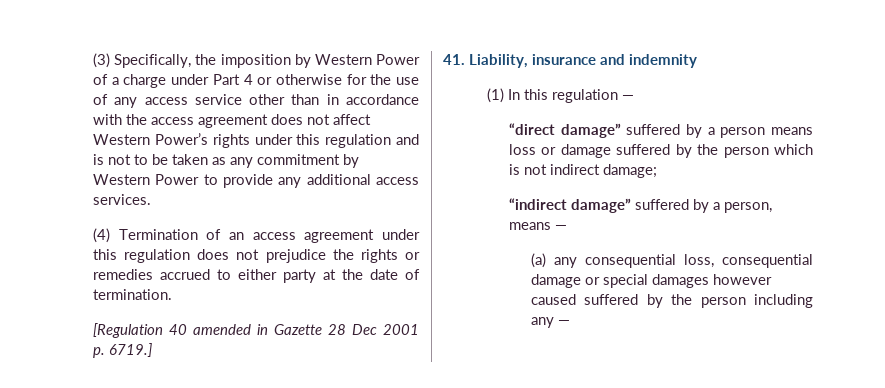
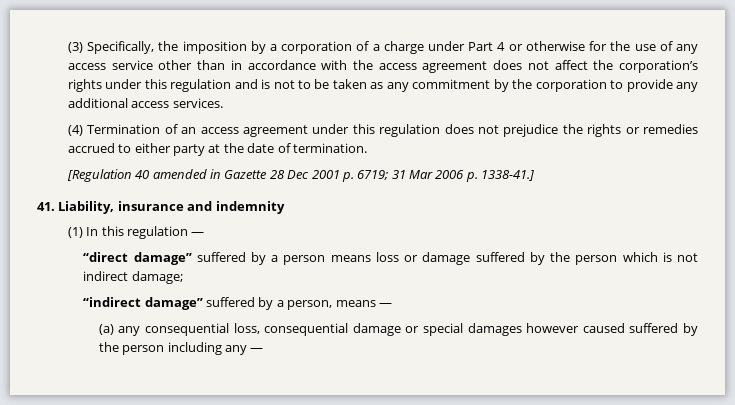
[314,54,420,65] Western Power -> [269,41,353,54] a corporation
[93,133,208,145] Western Power’s -> [593,60,699,73] the corporation’s
[93,174,200,185] Western Power -> [512,79,607,92] the corporation
[109,343,153,357] 6719.] -> [357,170,535,182] 6719; 31 Mar 2006 p. 1338-41.]

